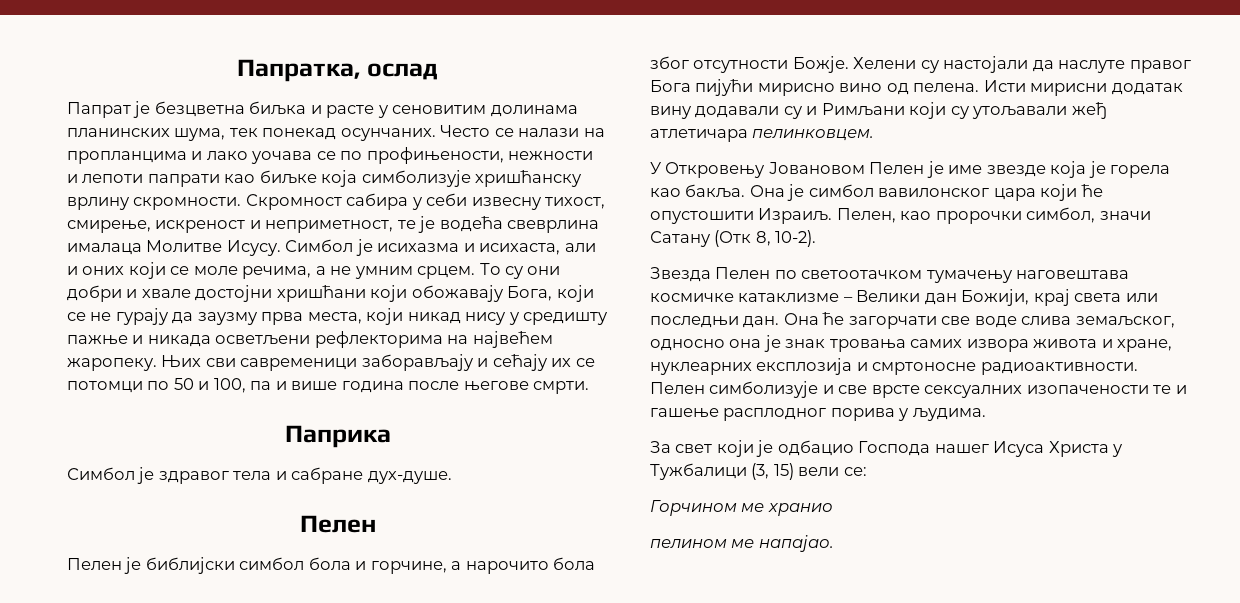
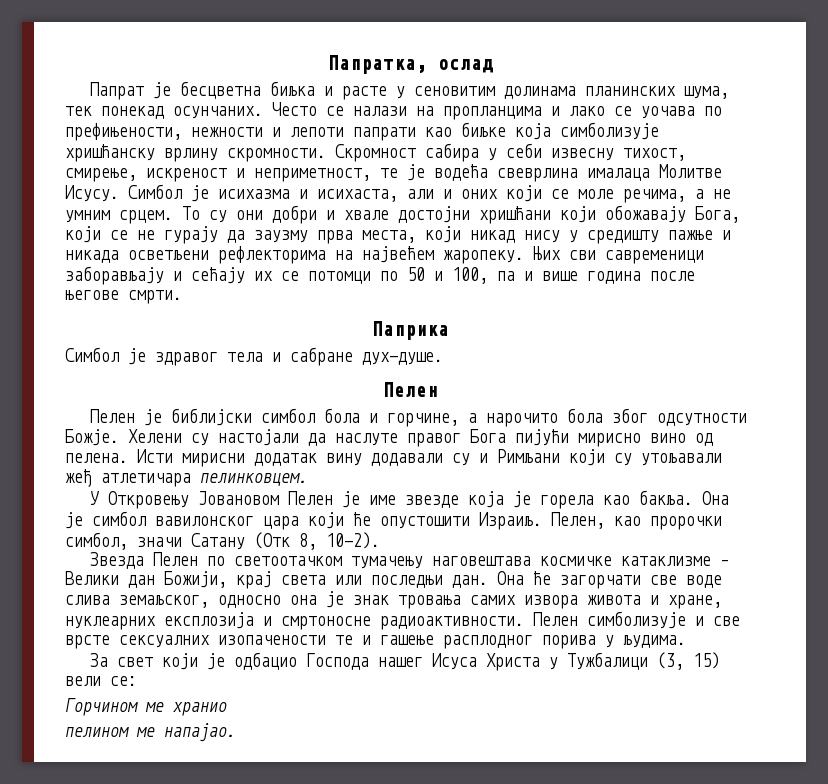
[154,101,245,117] безцветна -> [180,81,262,99] бесцветна
[251,147,504,164] уочава се по профињености, -> [614,106,722,119] [65,123,182,141] се уочава по префињености,
[693,60,789,73] отсутности -> [657,413,748,426] одсутности

